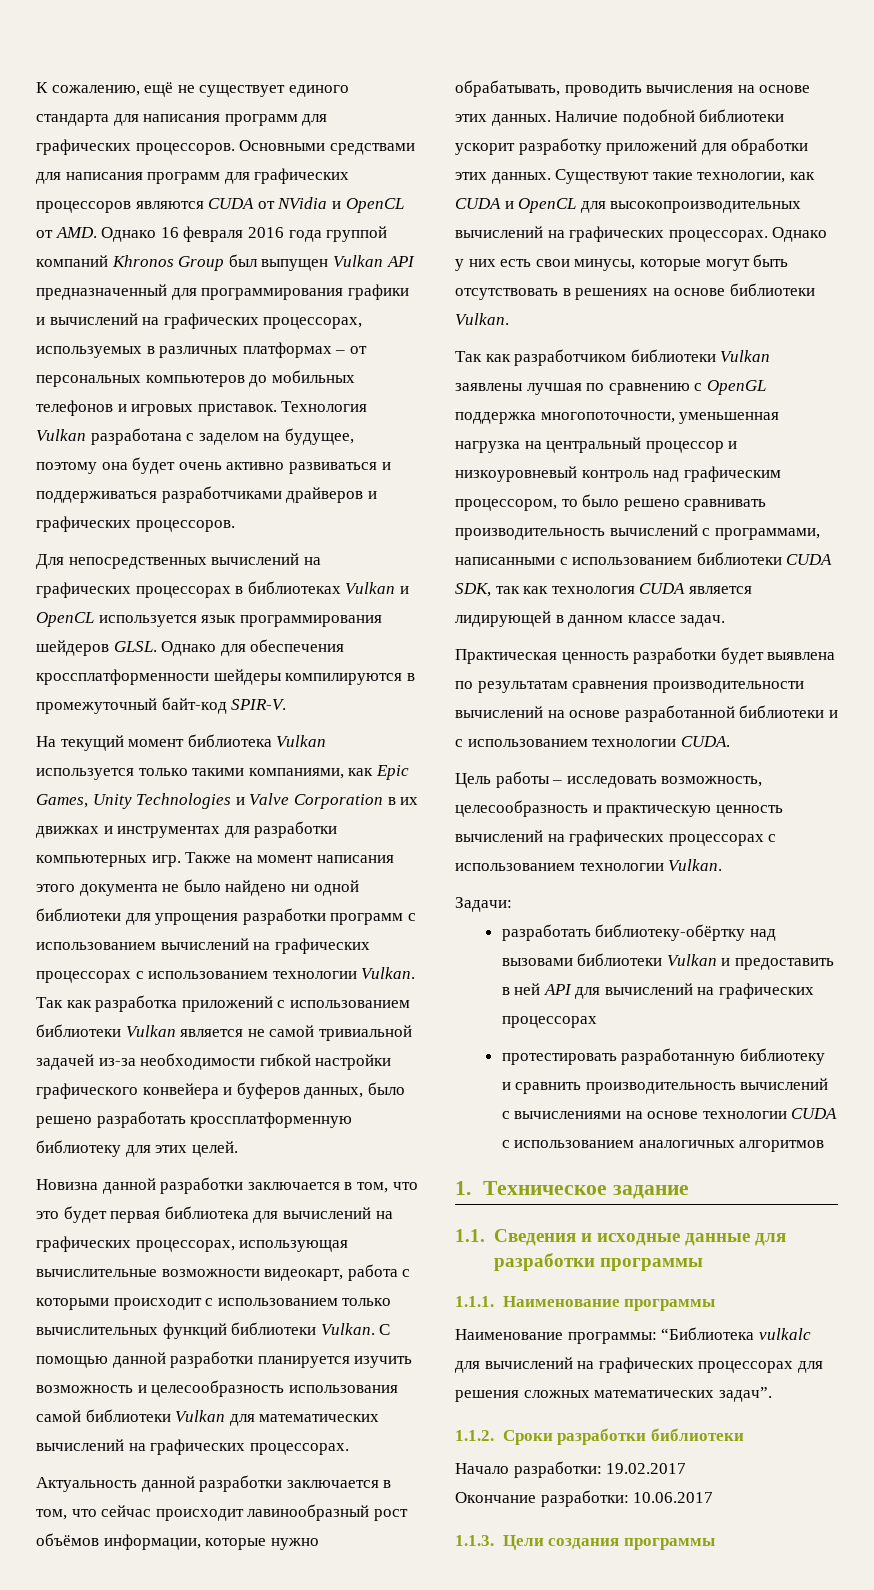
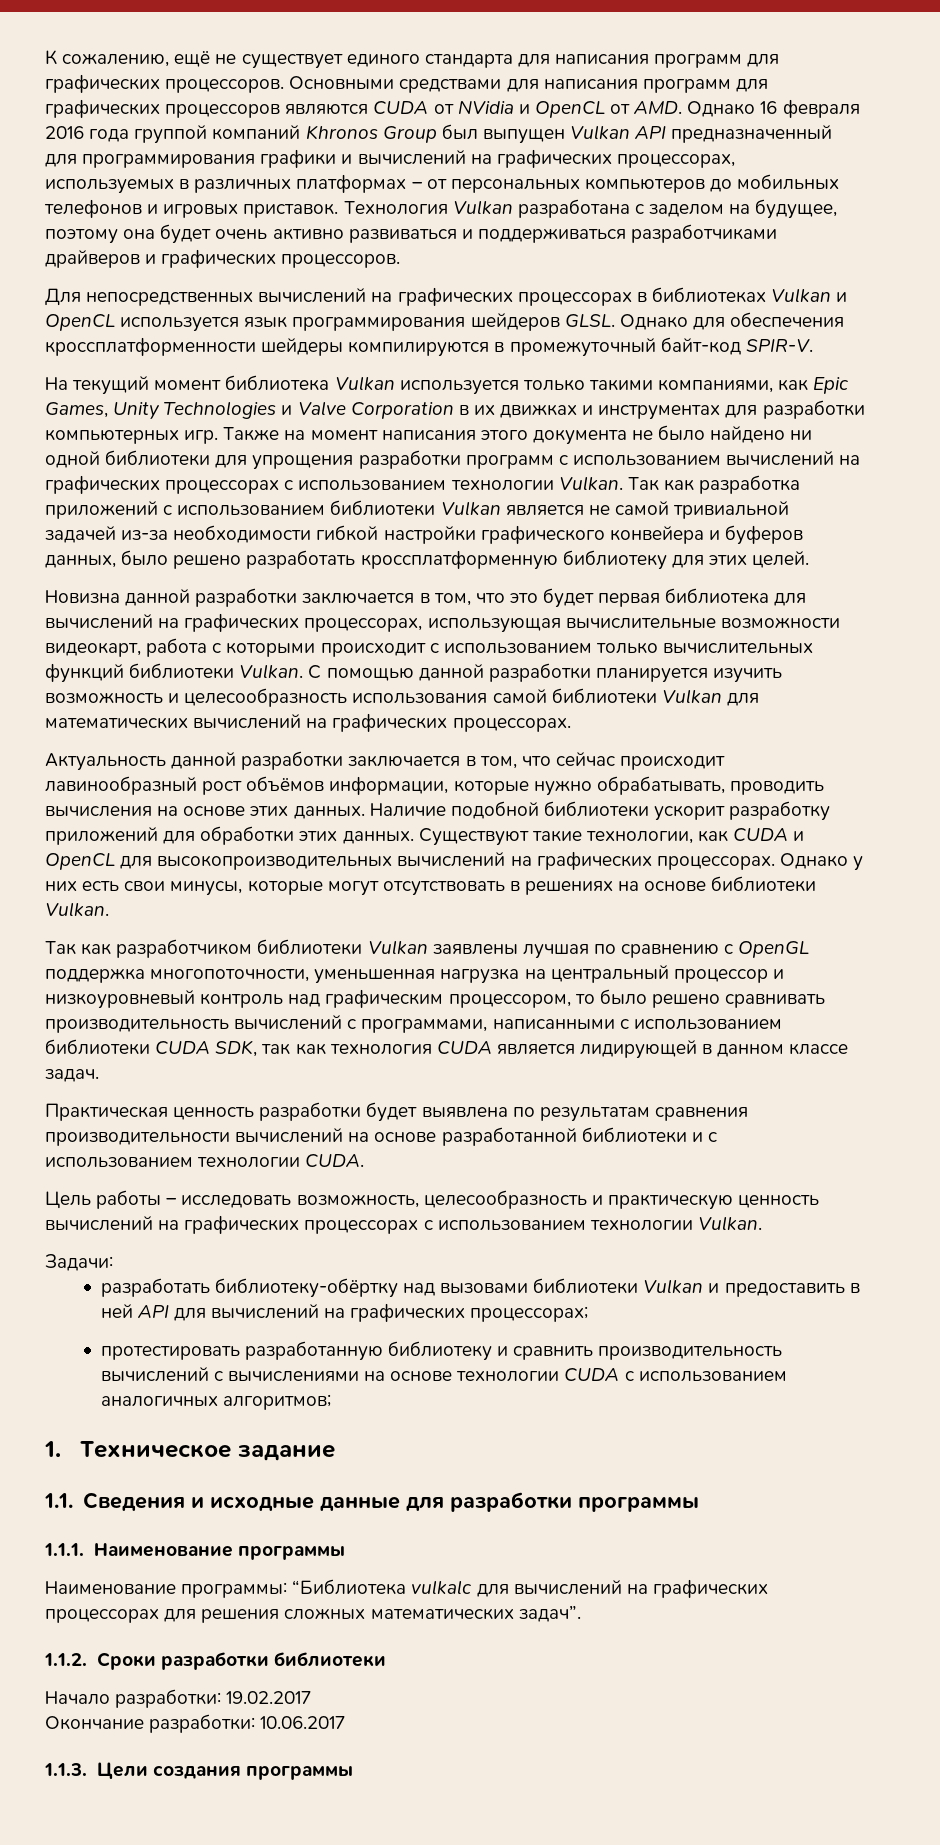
[753,254,789,267] быть -> (379, 888) none
[501,1016,597,1028] процессорах -> [470,1306,589,1322] процессорах;
[739,1140,825,1152] алгоритмов -> [222,1394,331,1410] алгоритмов;

